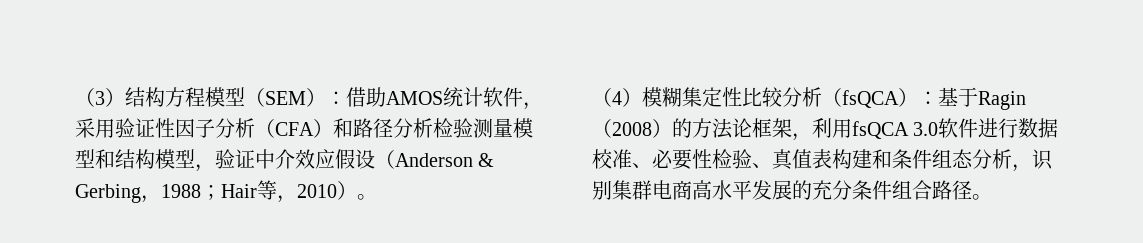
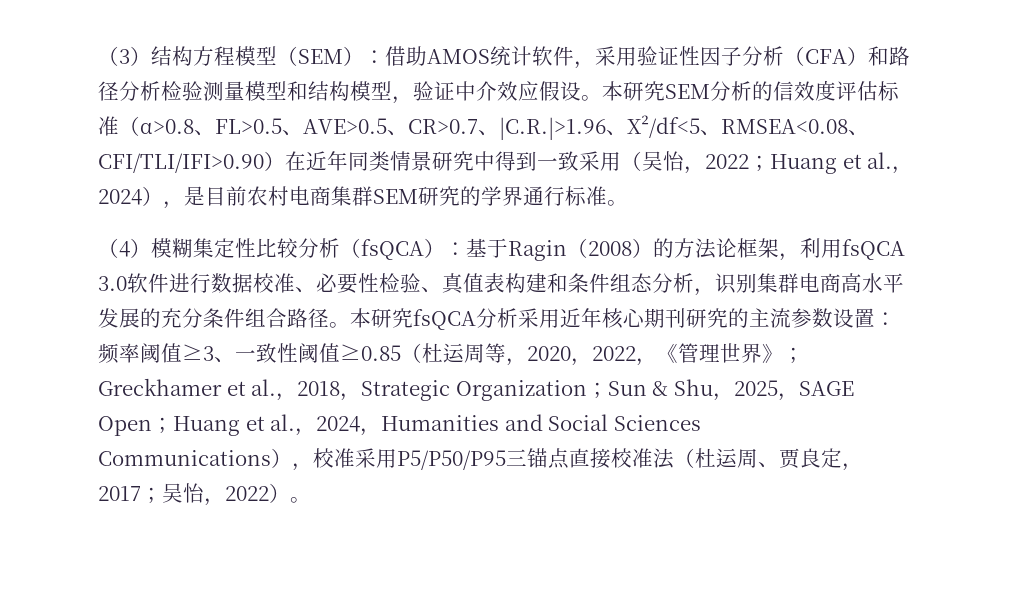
[375,150,495,169] [75,180,357,203] （Anderson & Gerbing，1988；Hair等，2010） -> [581,80,900,101] [98,115,869,140] [98,151,914,174] [98,186,607,209] 。本研究SEM分析的信效度评估标准（α>0.8、FL>0.5、AVE>0.5、CR>0.7、|C.R.|>1.96、X²/df<5、RMSEA<0.08、CFI/TLI/IFI>0.90）在近年同类情景研究中得到一致采用（吴怡，2022；Huang et al.，2024），是目前农村电商集群SEM研究的学界通行标准
(992, 197) none -> [350,308,896,330] [98,343,804,366] [98,378,854,401] [98,414,701,436] [98,448,863,471] [98,483,311,506] 本研究fsQCA分析采用近年核心期刊研究的主流参数设置：频率阈值≥3、一致性阈值≥0.85（杜运周等，2020，2022，《管理世界》；Greckhamer et al.，2018，Strategic Organization；Sun & Shu，2025，SAGE Open；Huang et al.，2024，Humanities and Social Sciences Communications），校准采用P5/P50/P95三锚点直接校准法（杜运周、贾良定，2017；吴怡，2022）。

